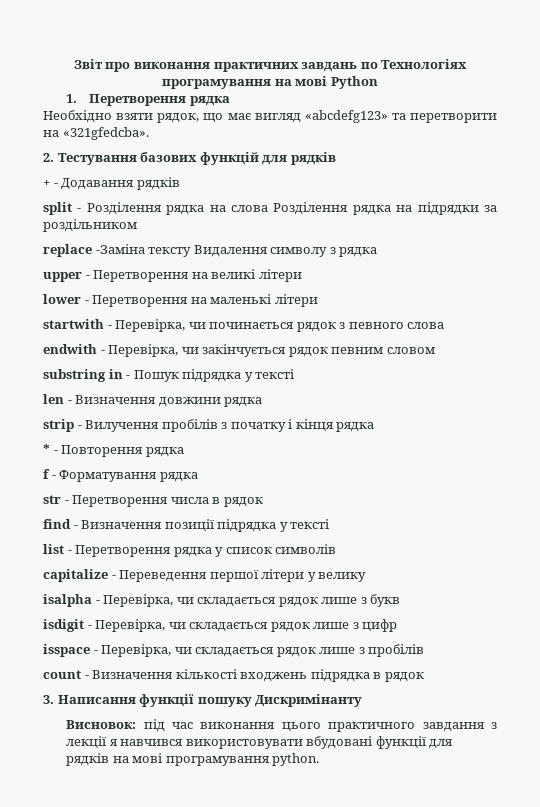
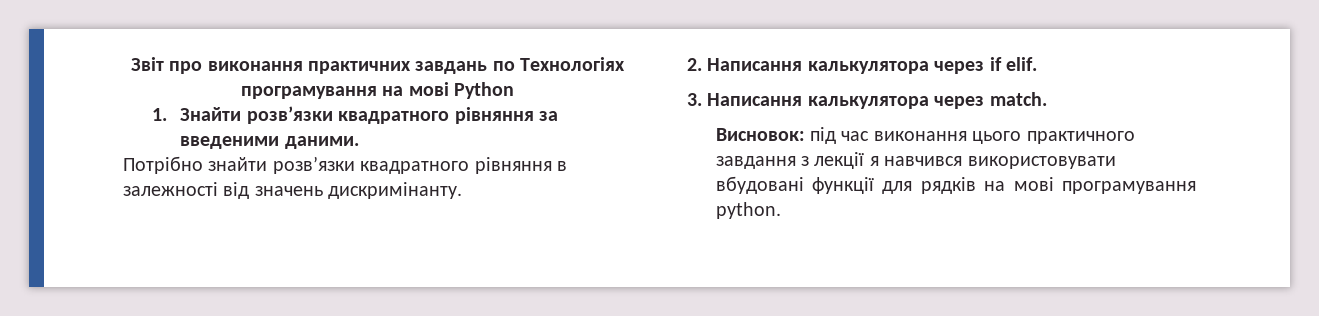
[89,94,230,106] [43,110,497,123] [43,127,149,140] [43,152,336,165] [43,177,180,190] [43,202,497,215] [43,219,137,232] [43,244,378,257] [43,269,302,282] [43,294,318,307] [43,319,445,332] [43,344,435,357] [43,369,295,382] [43,394,263,407] [43,419,375,432] [43,444,184,457] [43,469,198,482] [43,495,263,507] [43,519,330,532] [43,544,337,557] [43,569,367,582] [43,594,401,607] [43,619,398,632] [43,644,425,657] [43,669,424,682] Перетворення рядка // Необхідно взяти рядок, що має вигляд «abcdefg123» та перетворити на «321gfedcba». // 2. Тестування базових функцій для рядків // + - Додавання рядків // split - Розділення рядка на слова Розділення рядка на підрядки за роздільником // replace -Заміна тексту Видалення символу з рядка // upper - Перетворення на великі літери // lower - Перетворення на маленькі літери // startwith - Перевірка, чи починається рядок з певного слова // endwith - Перевірка, чи закінчується рядок певним словом // substring in - Пошук підрядка у тексті // len - Визначення довжини рядка // strip - Вилучення пробілів з початку і кінця рядка // * - Повторення рядка // f - Форматування рядка // str - Перетворення числа в рядок // find - Визначення позиції підрядка у тексті // list - Перетворення рядка у список символів // capitalize - Переведення першої літери у велику // isalpha - Перевірка, чи складається рядок лише з букв // isdigit - Перевірка, чи складається рядок лише з цифр // isspace - Перевірка, чи складається рядок лише з пробілів // count - Визначення кількості входжень підрядка в рядок -> [180,106,558,124] [180,136,359,149] [123,156,567,174] [123,182,463,199] [687,57,1037,74] Знайти розв’язки квадратного рівняння за введеними даними. // Потрібно знайти розв’язки квадратного рівняння в залежності від значень дискримінанту. // 2. Написання калькулятора через if elif.
[139,694,363,707] функції пошуку Дискримінанту -> [807,92,1047,109] калькулятора через match.

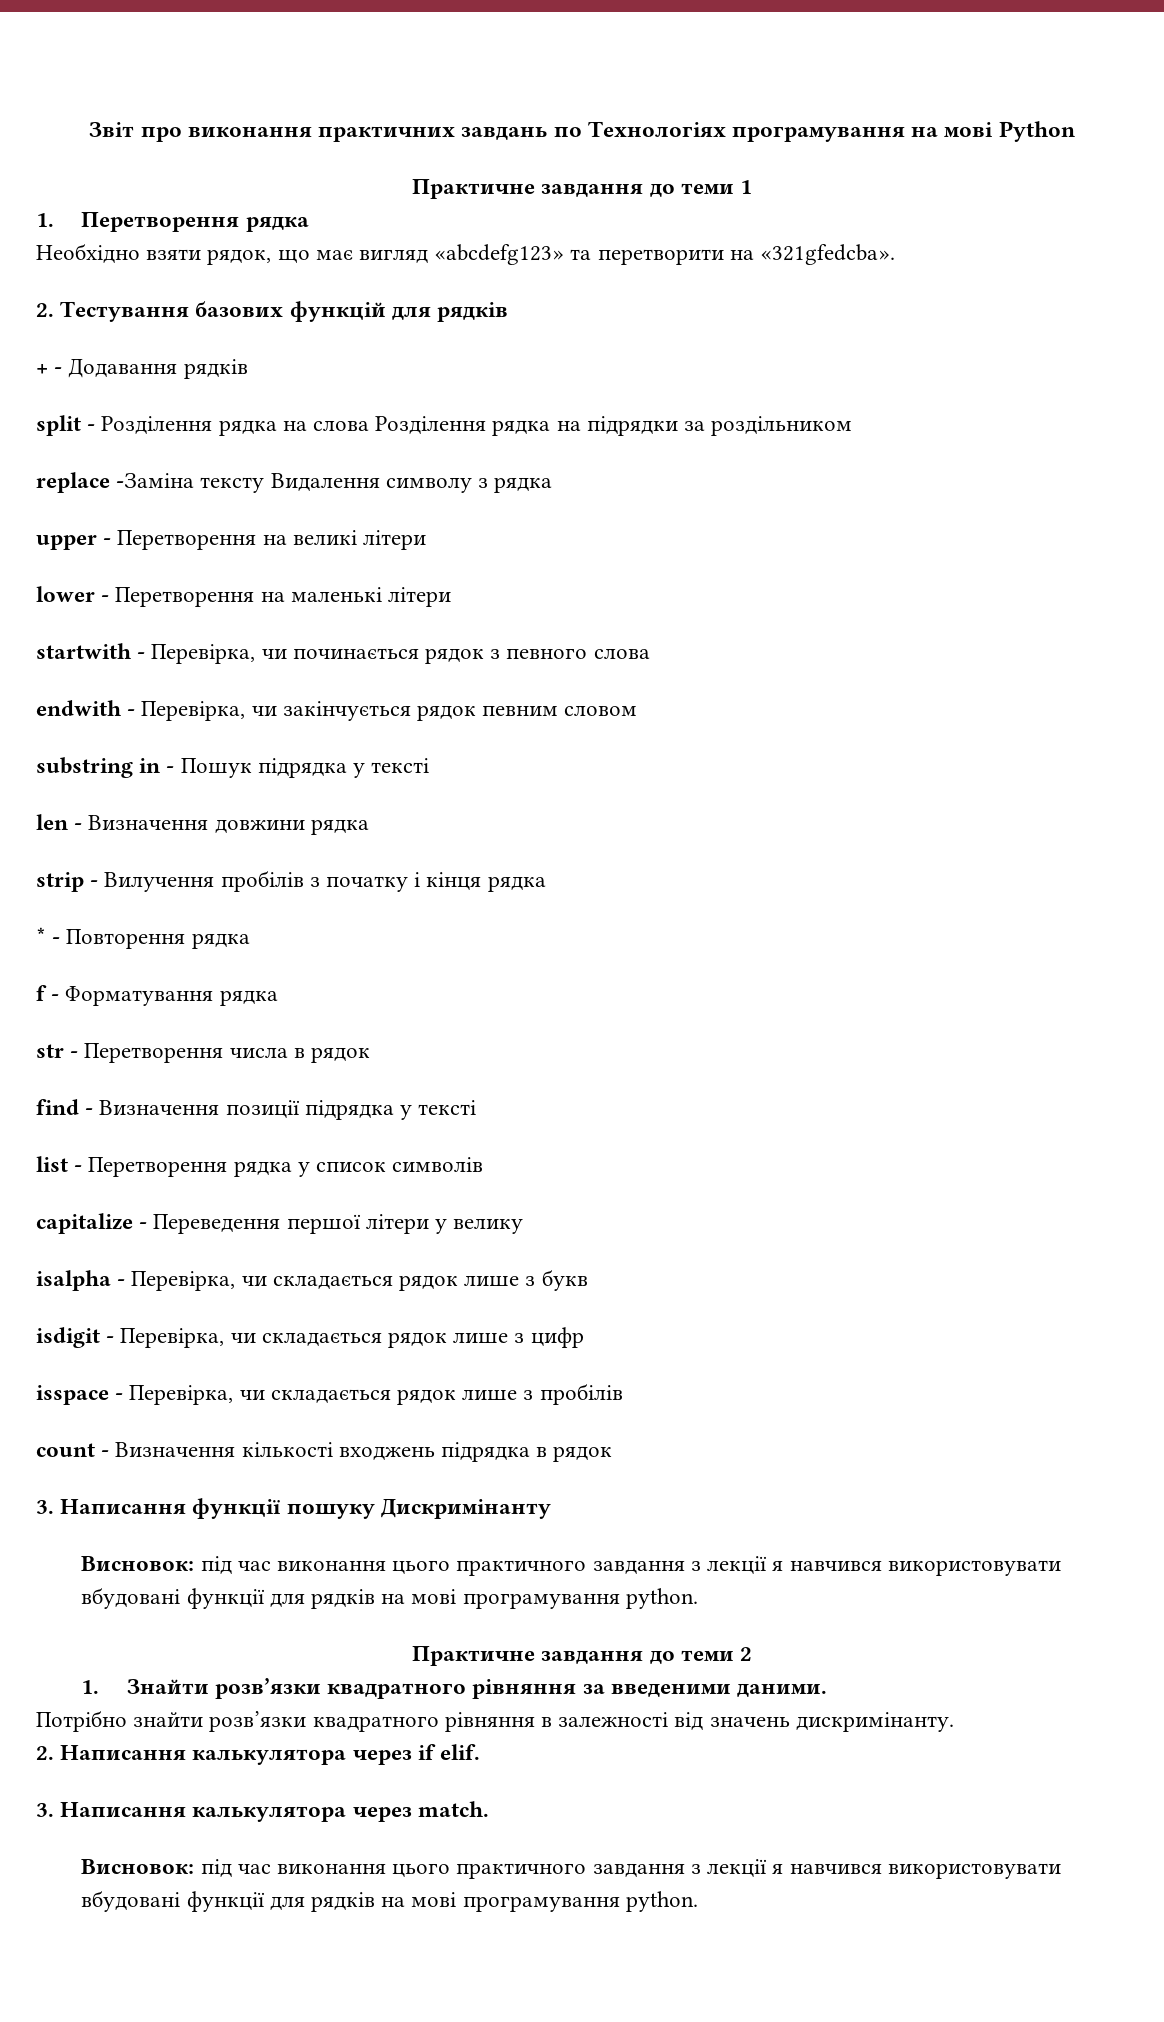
(515, 90) none -> [412,179,752,199] [36,212,309,232] [36,243,896,265] [36,301,509,322] [36,358,248,379] [36,415,853,436] [36,472,553,493] [36,530,427,550] [36,586,452,607] [36,643,650,664] [36,700,638,721] [36,757,430,778] [36,814,369,835] [36,870,546,892] [36,927,250,949] [36,985,278,1006] [36,1043,371,1063] [36,1099,477,1120] [36,1156,484,1177] [36,1213,524,1234] [36,1269,588,1291] [36,1327,584,1348] [36,1383,623,1405] [36,1442,613,1462] [36,1498,551,1519] [81,1556,1061,1576] [81,1587,698,1609] [412,1646,752,1666] // Практичне завдання до теми 1 // 1. Перетворення рядка // Необхідно взяти рядок, що має вигляд «abcdefg123» та перетворити на «321gfedcba». // 2. Тестування базових функцій для рядків // + - Додавання рядків // split - Розділення рядка на слова Розділення рядка на підрядки за роздільником // replace -Заміна тексту Видалення символу з рядка // upper - Перетворення на великі літери // lower - Перетворення на маленькі літери // startwith - Перевірка, чи починається рядок з певного слова // endwith - Перевірка, чи закінчується рядок певним словом // substring in - Пошук підрядка у тексті // len - Визначення довжини рядка // strip - Вилучення пробілів з початку і кінця рядка // * - Повторення рядка // f - Форматування рядка // str - Перетворення числа в рядок // find - Визначення позиції підрядка у тексті // list - Перетворення рядка у список символів // capitalize - Переведення першої літери у велику // isalpha - Перевірка, чи складається рядок лише з букв // isdigit - Перевірка, чи складається рядок лише з цифр // isspace - Перевірка, чи складається рядок лише з пробілів // count - Визначення кількості входжень підрядка в рядок // 3. Написання функції пошуку Дискримінанту // Висновок: під час виконання цього практичного завдання з лекції я навчився використовувати вбудовані функції для рядків на мові програмування python. // Практичне завдання до теми 2

